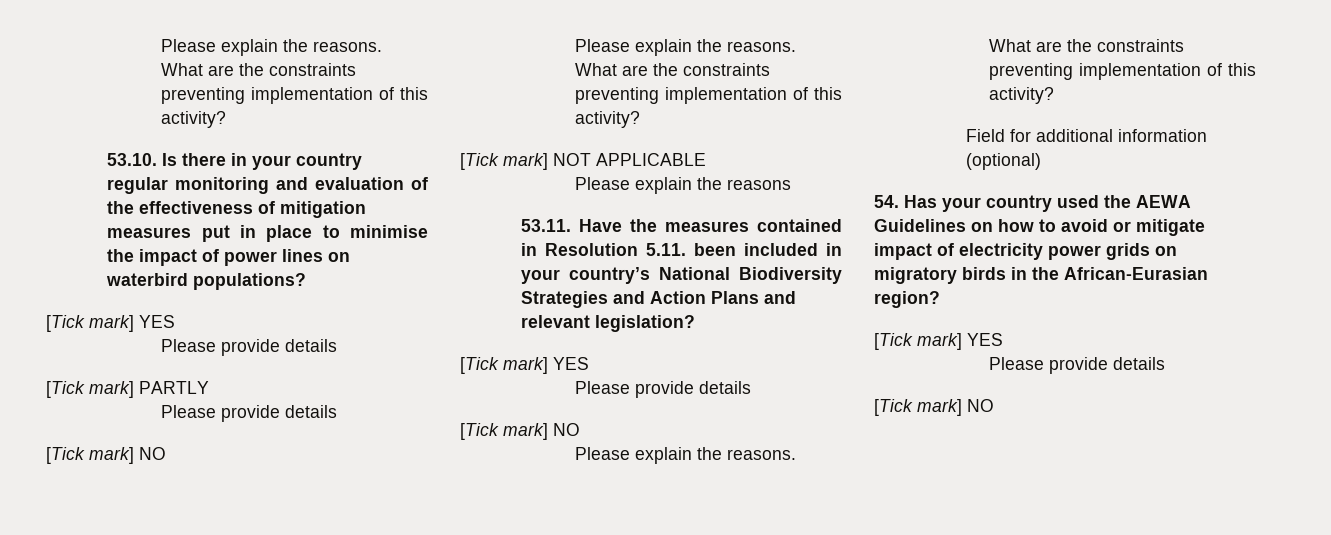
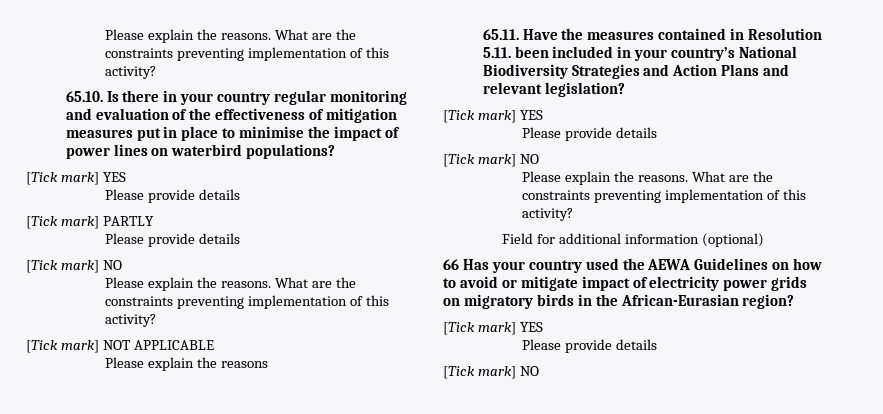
[107,153,158,166] 53.10. -> [65,91,103,102] 65.10.
[521,219,572,232] 53.11. -> [482,29,519,40] 65.11.
[874,195,899,208] 54. -> [443,259,459,270] 66

